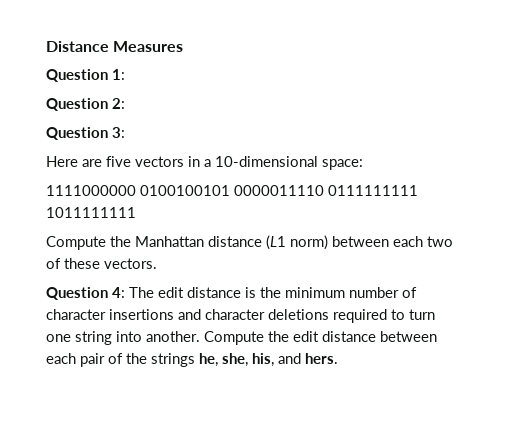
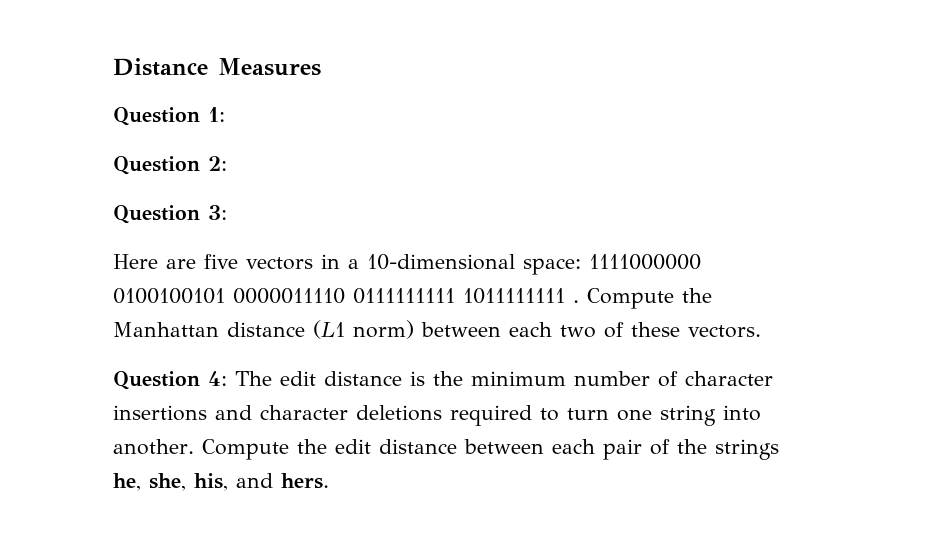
(363, 164) // -> (581, 266) none
(136, 212) // -> [573,300,579,303] .

